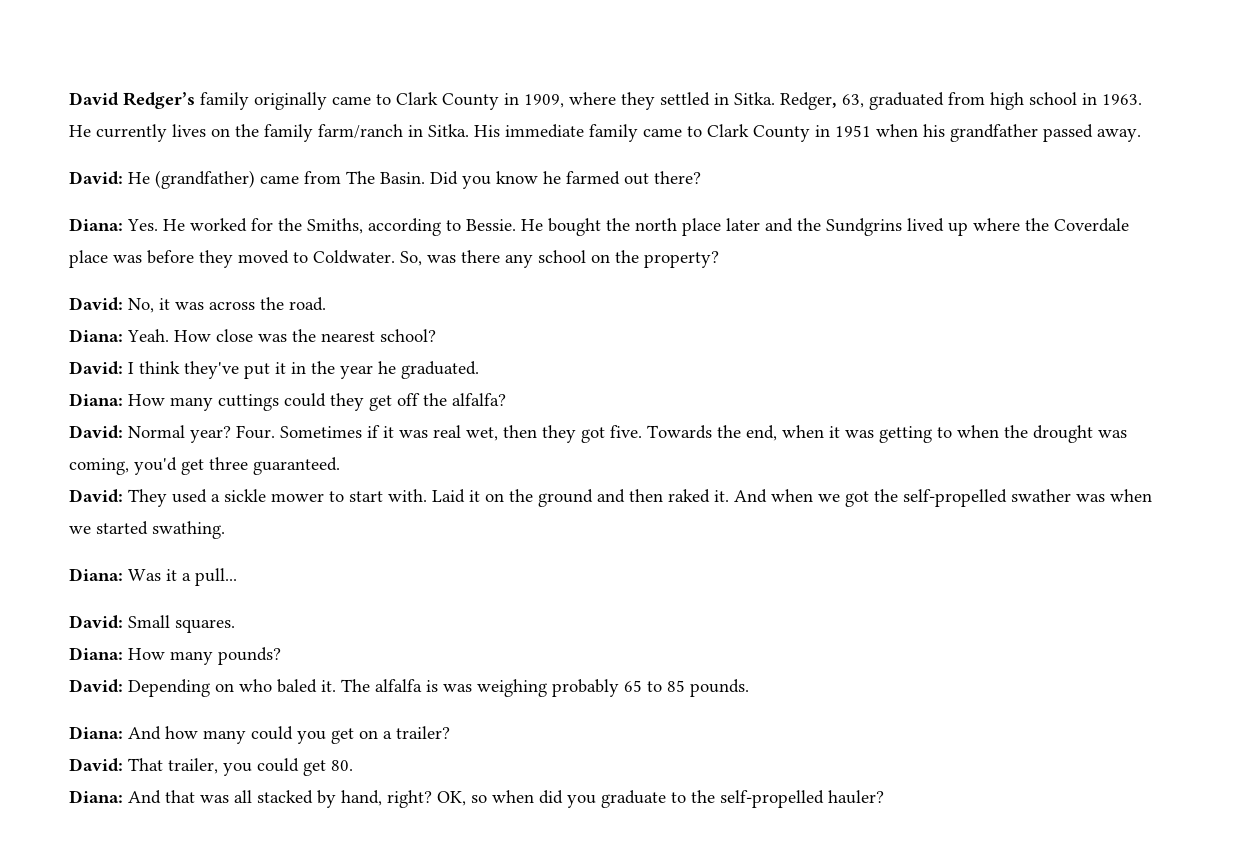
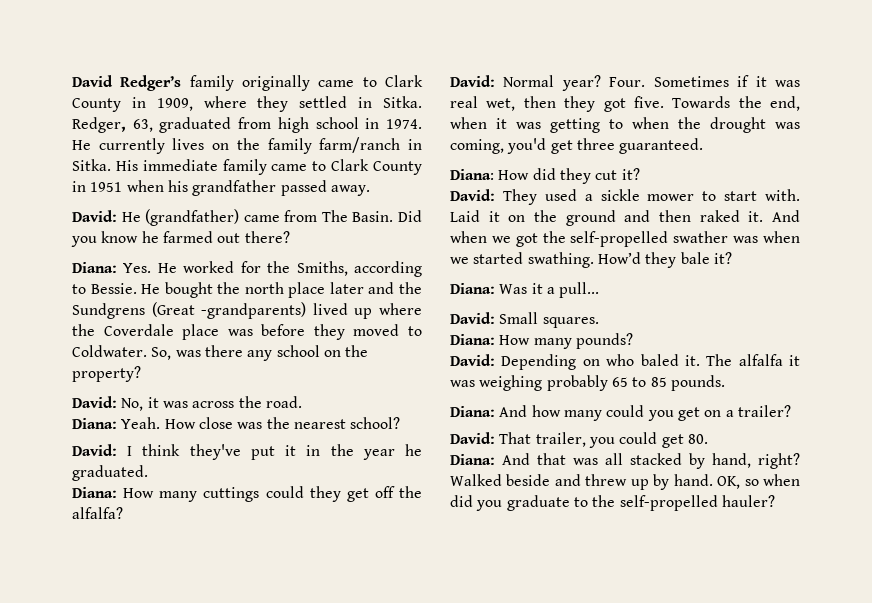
[1102,94,1142,105] 1963. -> [386,119,423,129] 1974.
[826,218,902,236] Sundgrins -> [72,302,307,319] Sundgrens (Great -grandparents)
(340, 466) none -> [450,168,640,184] // Diana: How did they cut it?
(225, 530) none -> [597,252,732,268] How’d they bale it?
[426,680,438,692] is -> [789,355,800,366] it
(432, 799) none -> [450,474,713,490] Walked beside and threw up by hand.

